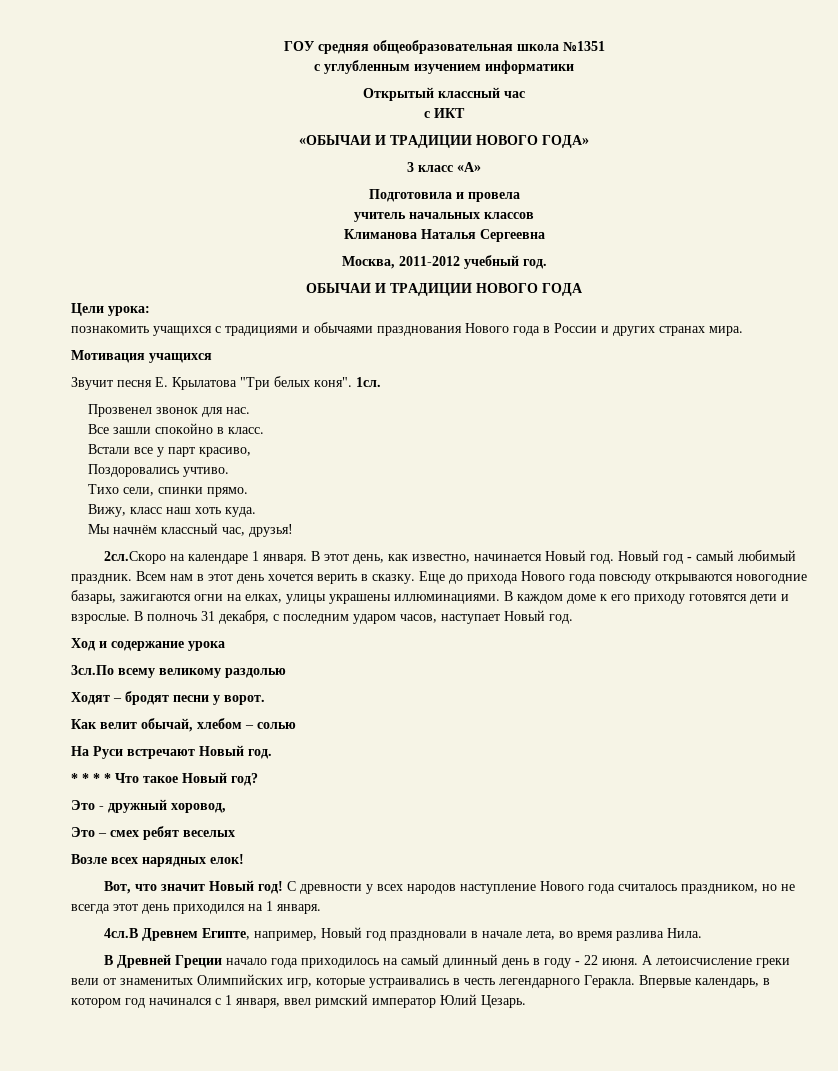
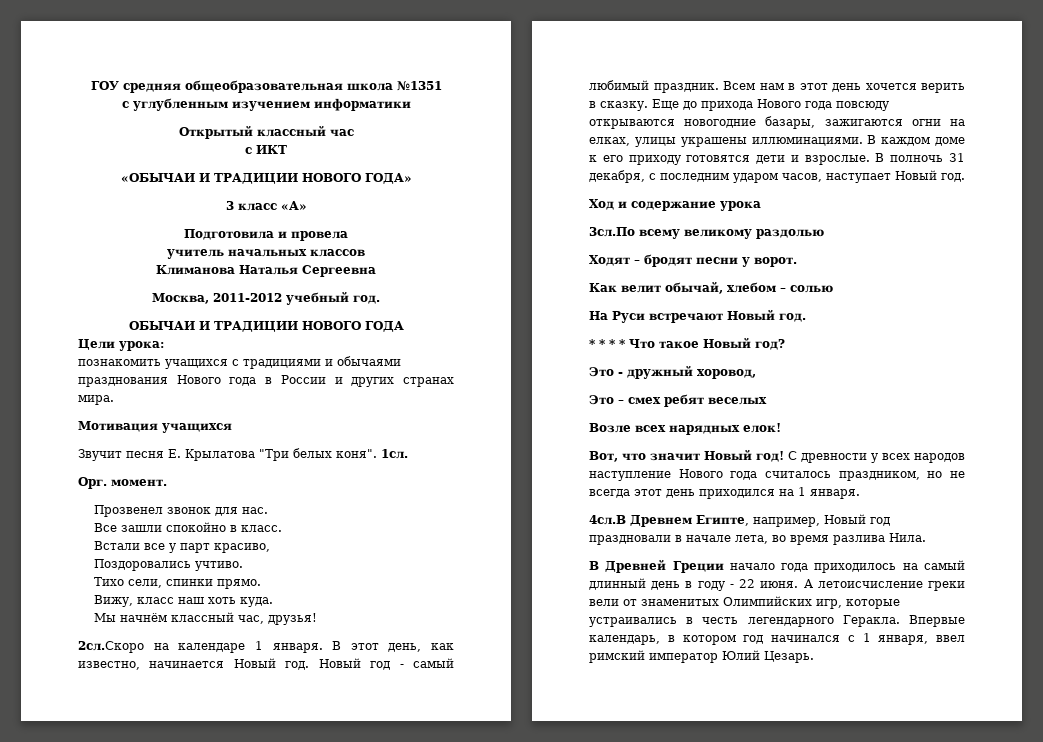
(381, 382) none -> [78,477,167,489] // Орг. момент.

